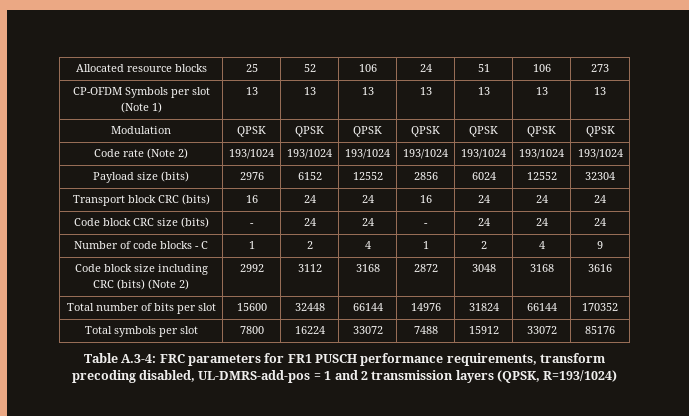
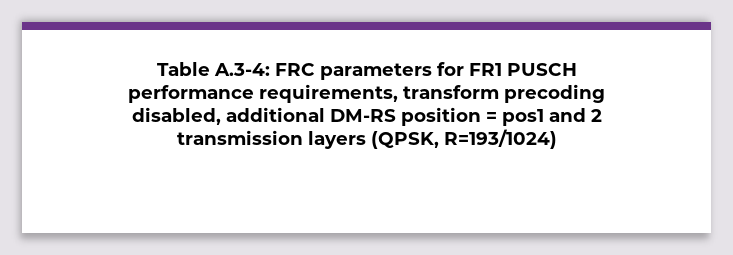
[75,64,207,72] [245,64,258,72] [303,64,316,72] [358,64,377,72] [419,64,432,72] [477,64,490,72] [532,64,551,72] [591,64,609,72] [72,87,210,98] [120,102,162,113] [245,87,258,95] [303,87,316,95] [361,87,374,95] [419,87,432,95] [477,87,490,95] [535,87,548,95] [594,87,606,95] [111,126,171,134] [237,126,266,137] [295,126,324,137] [353,126,382,137] [411,126,440,137] [469,126,498,137] [527,126,556,137] [585,126,615,137] [94,148,188,159] [229,149,274,159] [287,149,332,159] [345,149,390,159] [403,149,448,159] [461,149,506,159] [519,149,564,159] [577,149,623,159] [93,171,189,183] [239,172,264,180] [297,172,322,180] [352,172,383,180] [413,172,438,180] [471,172,496,180] [526,172,557,180] [585,172,615,180] [72,194,210,206] [245,195,258,203] [303,195,316,203] [361,195,374,203] [419,195,432,203] [477,195,490,203] [535,195,548,203] [594,195,606,203] [73,217,209,228] [250,223,254,226] [303,218,316,226] [361,218,374,226] [424,223,428,226] [477,218,490,226] [535,218,548,226] [594,218,606,226] [74,241,208,249] [248,241,255,249] [306,241,313,249] [364,241,371,249] [422,241,429,249] [480,241,487,249] [538,241,545,249] [597,241,603,249] [74,264,208,275] [93,279,189,290] [239,264,264,272] [297,264,322,272] [355,264,380,272] [413,264,438,272] [471,264,496,272] [529,264,554,272] [588,264,612,272] [66,303,216,314] [236,303,267,311] [294,303,325,311] [352,303,383,311] [410,303,441,311] [468,303,499,311] [526,303,557,311] [582,303,618,311] [84,326,198,337] [239,326,264,334] [294,326,325,334] [352,326,383,334] [413,326,438,334] [468,326,499,334] [526,326,557,334] [585,326,615,334] Allocated resource blocks | 25 | 52 | 106 | 24 | 51 | 106 | 273 // CP-OFDM Symbols per slot (Note 1) | 13 | 13 | 13 | 13 | 13 | 13 | 13 // Modulation | QPSK | QPSK | QPSK | QPSK | QPSK | QPSK | QPSK // Code rate (Note 2) | 193/1024 | 193/1024 | 193/1024 | 193/1024 | 193/1024 | 193/1024 | 193/1024 // Payload size (bits) | 2976 | 6152 | 12552 | 2856 | 6024 | 12552 | 32304 // Transport block CRC (bits) | 16 | 24 | 24 | 16 | 24 | 24 | 24 // Code block CRC size (bits) | - | 24 | 24 | - | 24 | 24 | 24 // Number of code blocks - C | 1 | 2 | 4 | 1 | 2 | 4 | 9 // Code block size including CRC (bits) (Note 2) | 2992 | 3112 | 3168 | 2872 | 3048 | 3168 | 3616 // Total number of bits per slot | 15600 | 32448 | 66144 | 14976 | 31824 | 66144 | 170352 // Total symbols per slot | 7800 | 16224 | 33072 | 7488 | 15912 | 33072 | 85176 // -> (156, 69) none
[198,370,332,383] UL-DMRS-add-pos = 1 -> [225,107,544,126] additional DM-RS position = pos1

